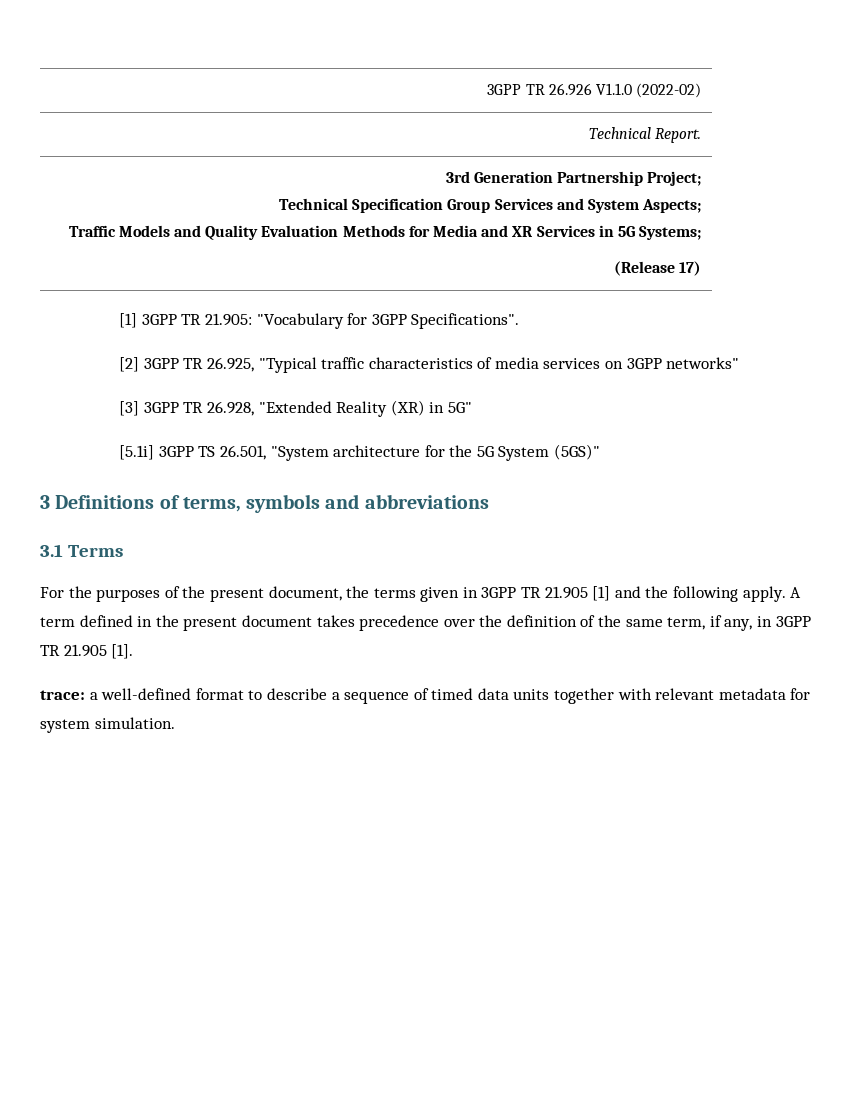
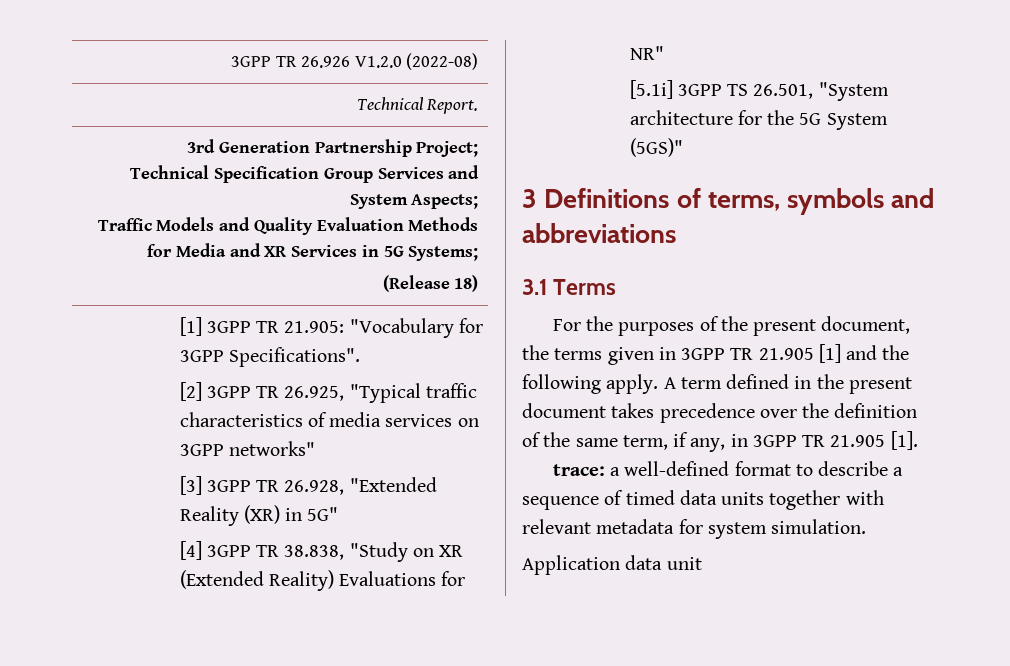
[595,83,702,98] V1.1.0 (2022-02) -> [354,53,479,70] V1.2.0 (2022-08)
[679,261,702,276] 17) -> [454,275,479,292] 18)
(472, 407) none -> [179,541,464,562] [179,570,466,591] [629,46,664,60] // [4] 3GPP TR 38.838, "Study on XR (Extended Reality) Evaluations for NR"
(175, 723) none -> [522,555,702,575] // Application data unit

